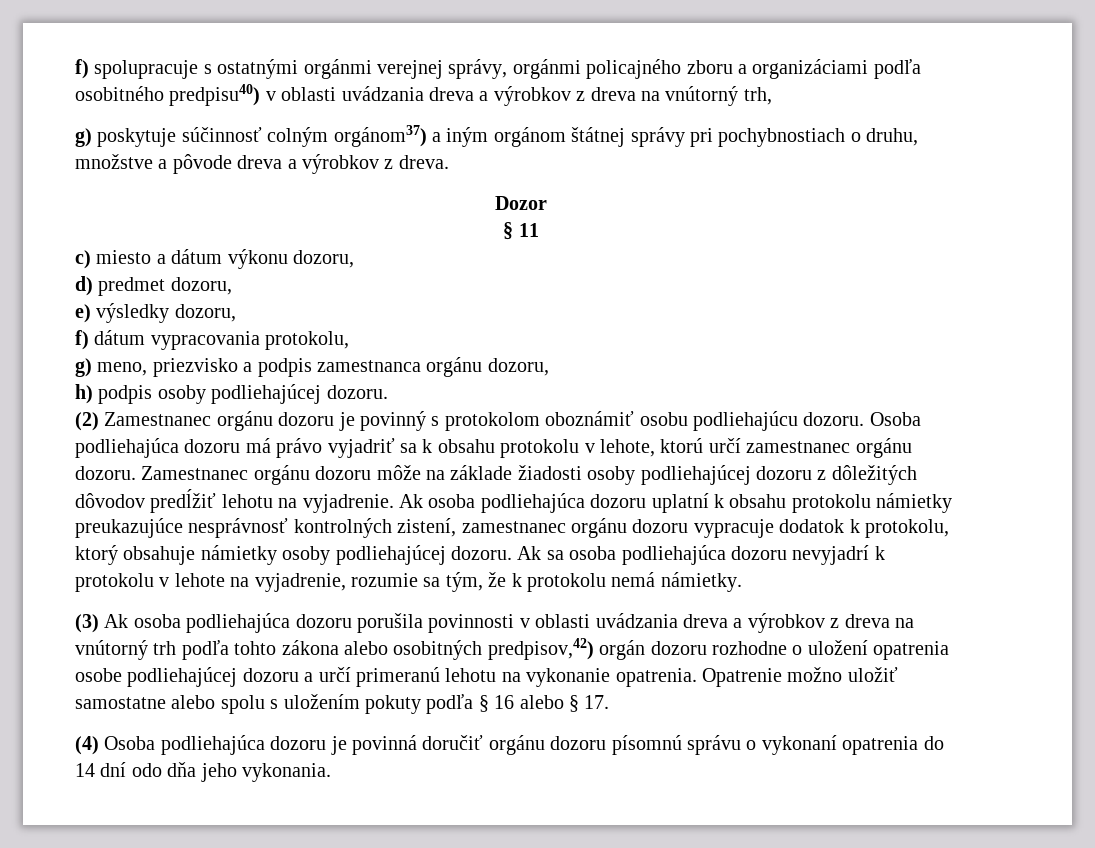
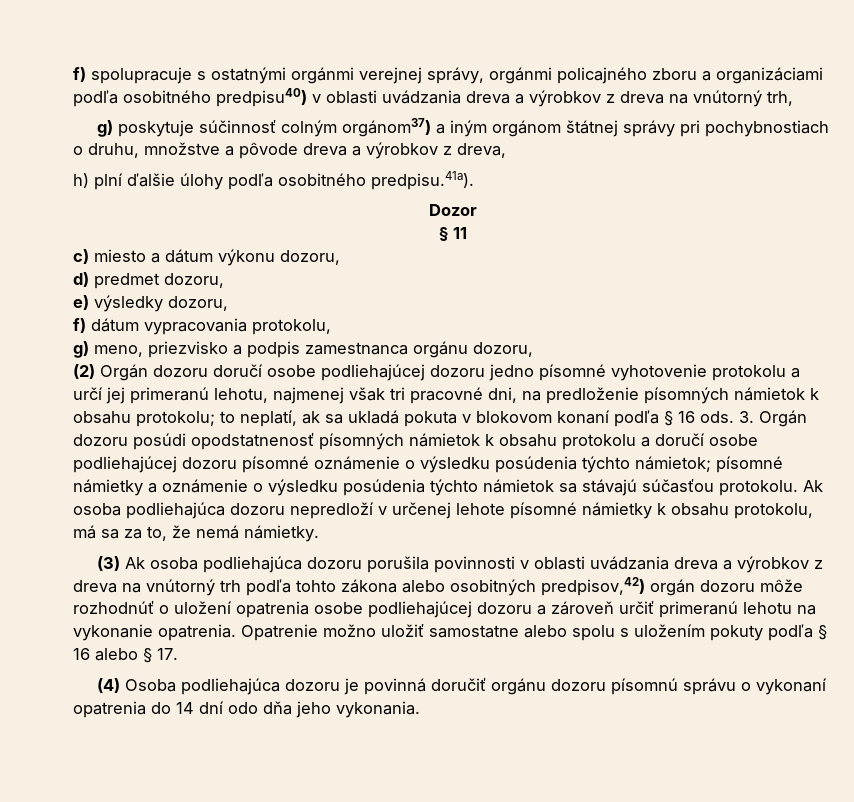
[398,155,449,169] dreva. -> [457,143,506,158] [73,171,474,190] dreva, // h) plní ďalšie úlohy podľa osobitného predpisu.41a).
[75,384,388,404] [75,411,921,431] [75,438,912,458] [75,465,917,485] [75,489,953,513] [75,518,949,538] [75,545,885,565] [75,572,606,592] h) podpis osoby podliehajúcej dozoru. // (2) Zamestnanec orgánu dozoru je povinný s protokolom oboznámiť osobu podliehajúcu dozoru. Osoba podliehajúca dozoru má právo vyjadriť sa k obsahu protokolu v lehote, ktorú určí zamestnanec orgánu dozoru. Zamestnanec orgánu dozoru môže na základe žiadosti osoby podliehajúcej dozoru z dôležitých dôvodov predĺžiť lehotu na vyjadrenie. Ak osoba podliehajúca dozoru uplatní k obsahu protokolu námietky preukazujúce nesprávnosť kontrolných zistení, zamestnanec orgánu dozoru vypracuje dodatok k protokolu, ktorý obsahuje námietky osoby podliehajúcej dozoru. Ak sa osoba podliehajúca dozoru nevyjadrí k protokolu v lehote na vyjadrenie, rozumie sa tým, že k protokolu -> [73,364,800,381] [73,387,819,404] [73,410,807,427] [73,432,758,450] [73,456,783,473] [73,478,823,496] [73,502,813,519] [73,525,191,541] (2) Orgán dozoru doručí osobe podliehajúcej dozoru jedno písomné vyhotovenie protokolu a určí jej primeranú lehotu, najmenej však tri pracovné dni, na predloženie písomných námietok k obsahu protokolu; to neplatí, ak sa ukladá pokuta v blokovom konaní podľa § 16 ods. 3. Orgán dozoru posúdi opodstatnenosť písomných námietok k obsahu protokolu a doručí osobe podliehajúcej dozoru písomné oznámenie o výsledku posúdenia týchto námietok; písomné námietky a oznámenie o výsledku posúdenia týchto námietok sa stávajú súčasťou protokolu. Ak osoba podliehajúca dozoru nepredloží v určenej lehote písomné námietky k obsahu protokolu, má sa za to, že
[711,641,787,655] rozhodne -> [760,579,803,592] [73,600,154,614] môže rozhodnúť
[318,667,351,682] určí -> [551,600,654,615] zároveň určiť

